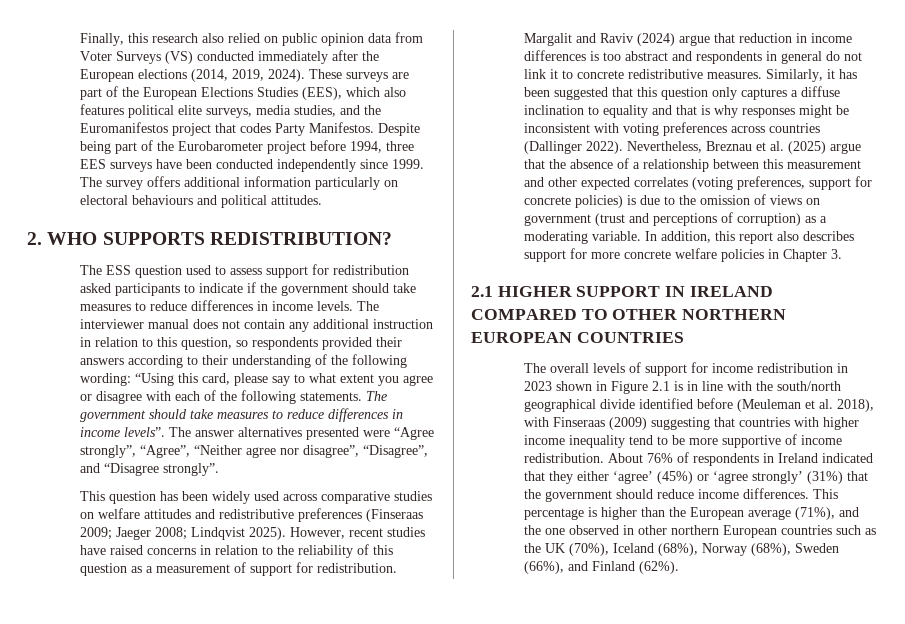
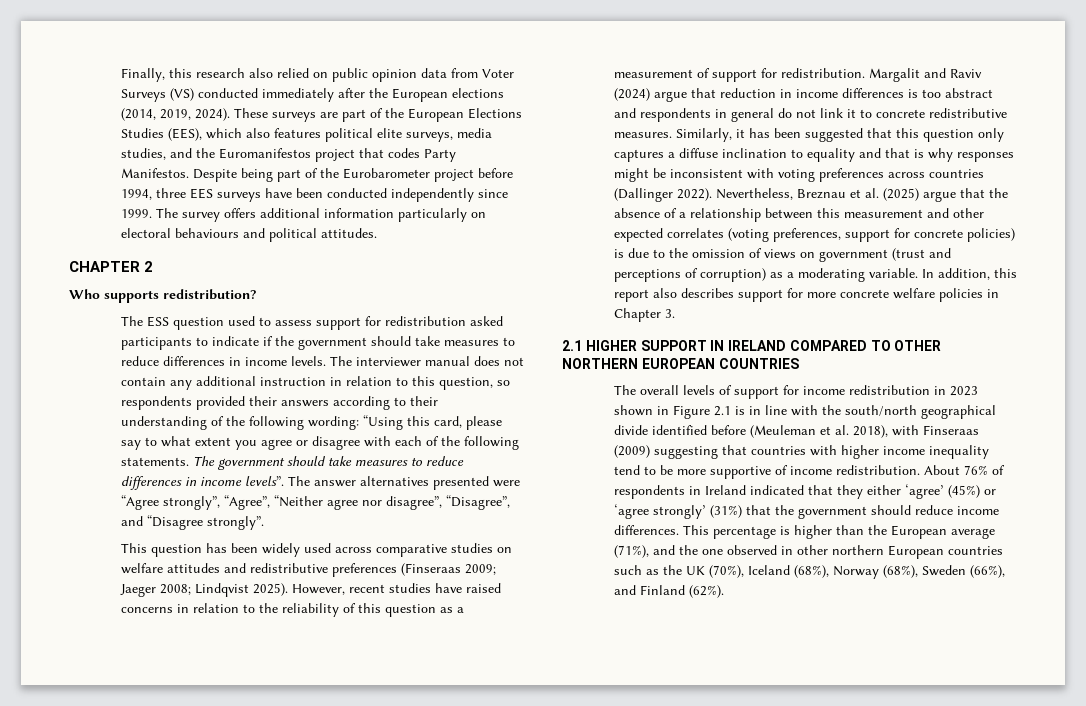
[27,232,392,245] 2. WHO SUPPORTS REDISTRIBUTION? -> [69,261,154,272] [69,289,257,303] CHAPTER 2 // Who supports redistribution?

